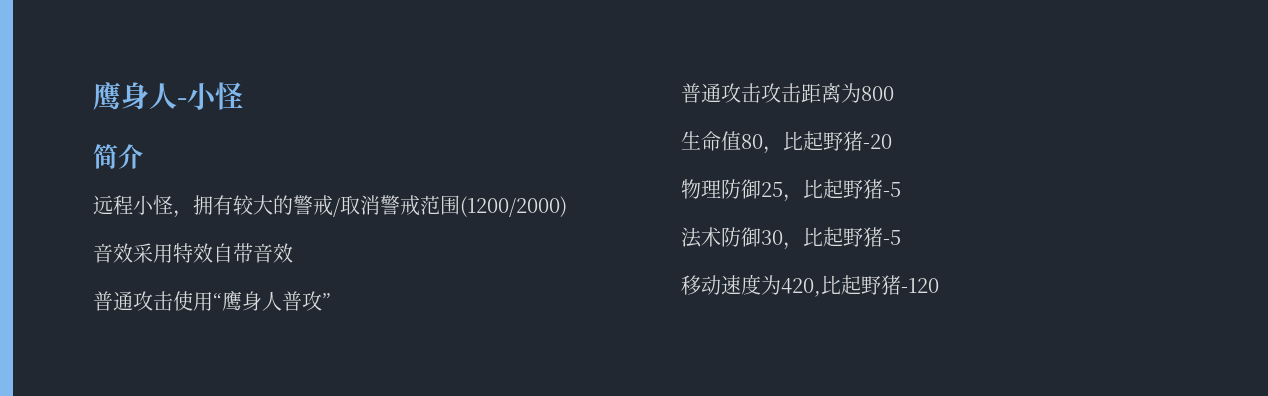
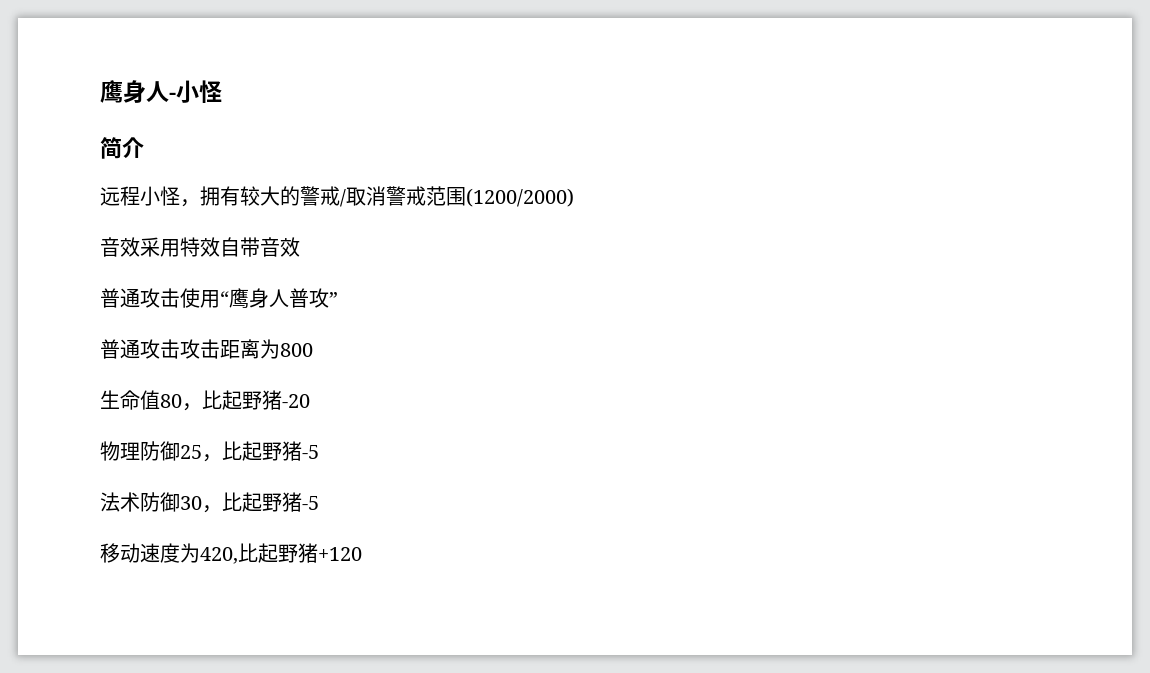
[901,278,939,293] -120 -> [318,547,362,561] +120

